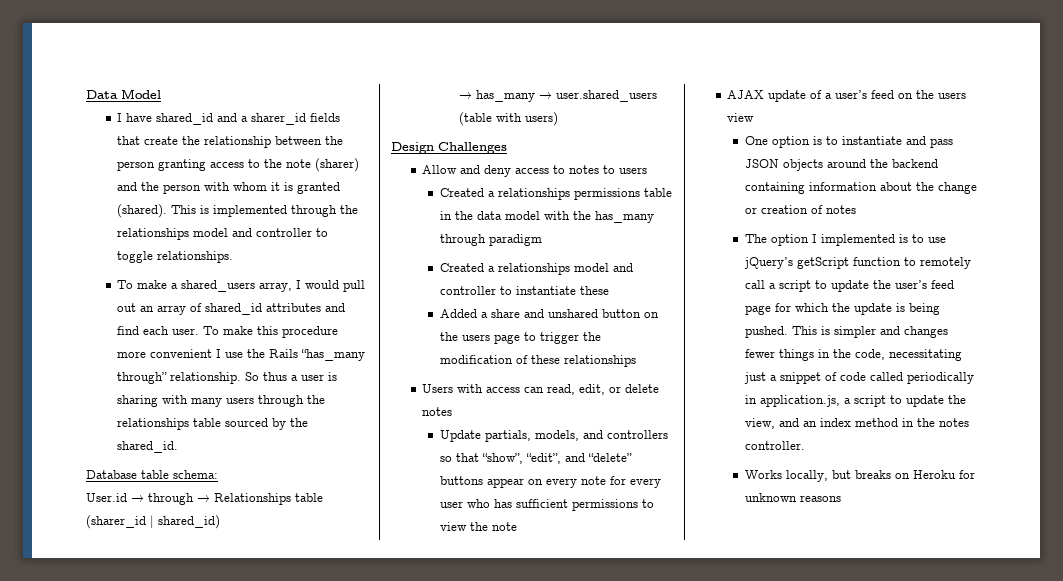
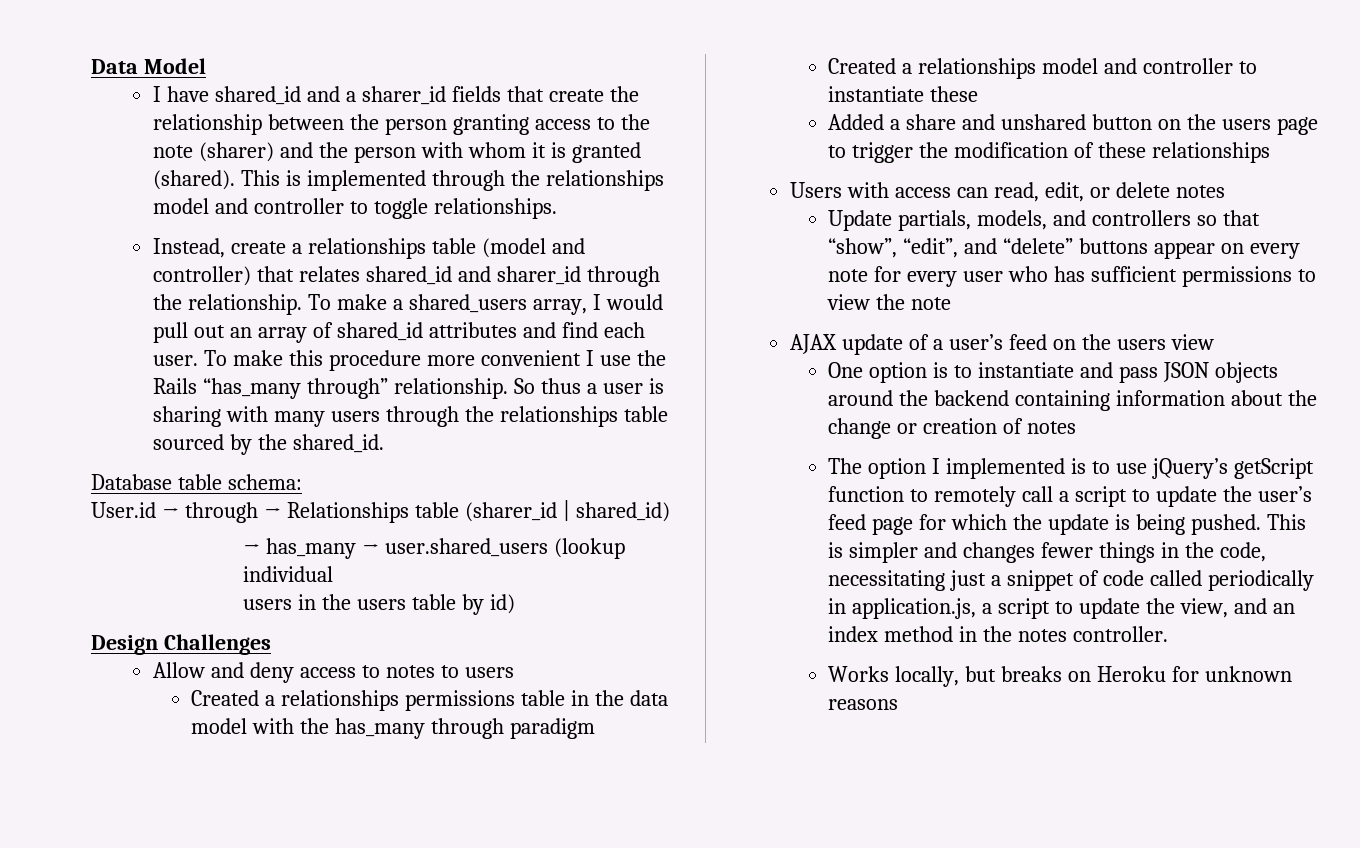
(234, 257) none -> [153,238,585,259] [153,266,660,287] [153,294,303,315] Instead, create a relationships table (model and controller) that relates shared_id and sharer_id through the relationship.
[459,112,559,126] (table with users) -> [554,538,626,559] [243,566,334,582] [243,594,515,615] (lookup individual // users in the users table by id)

